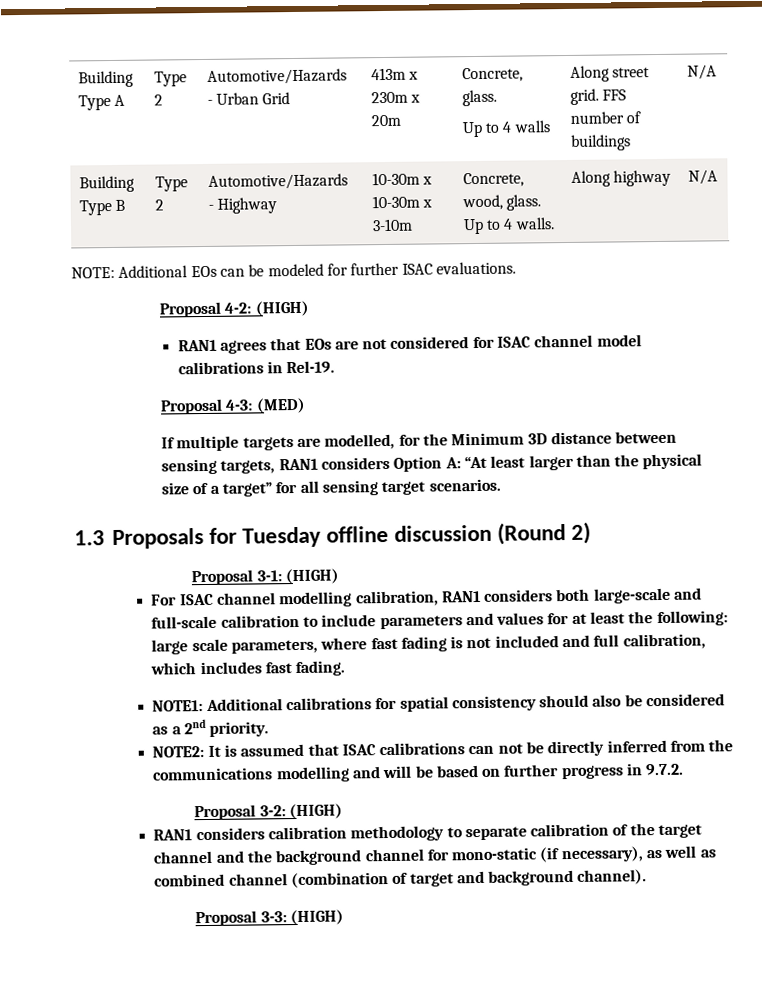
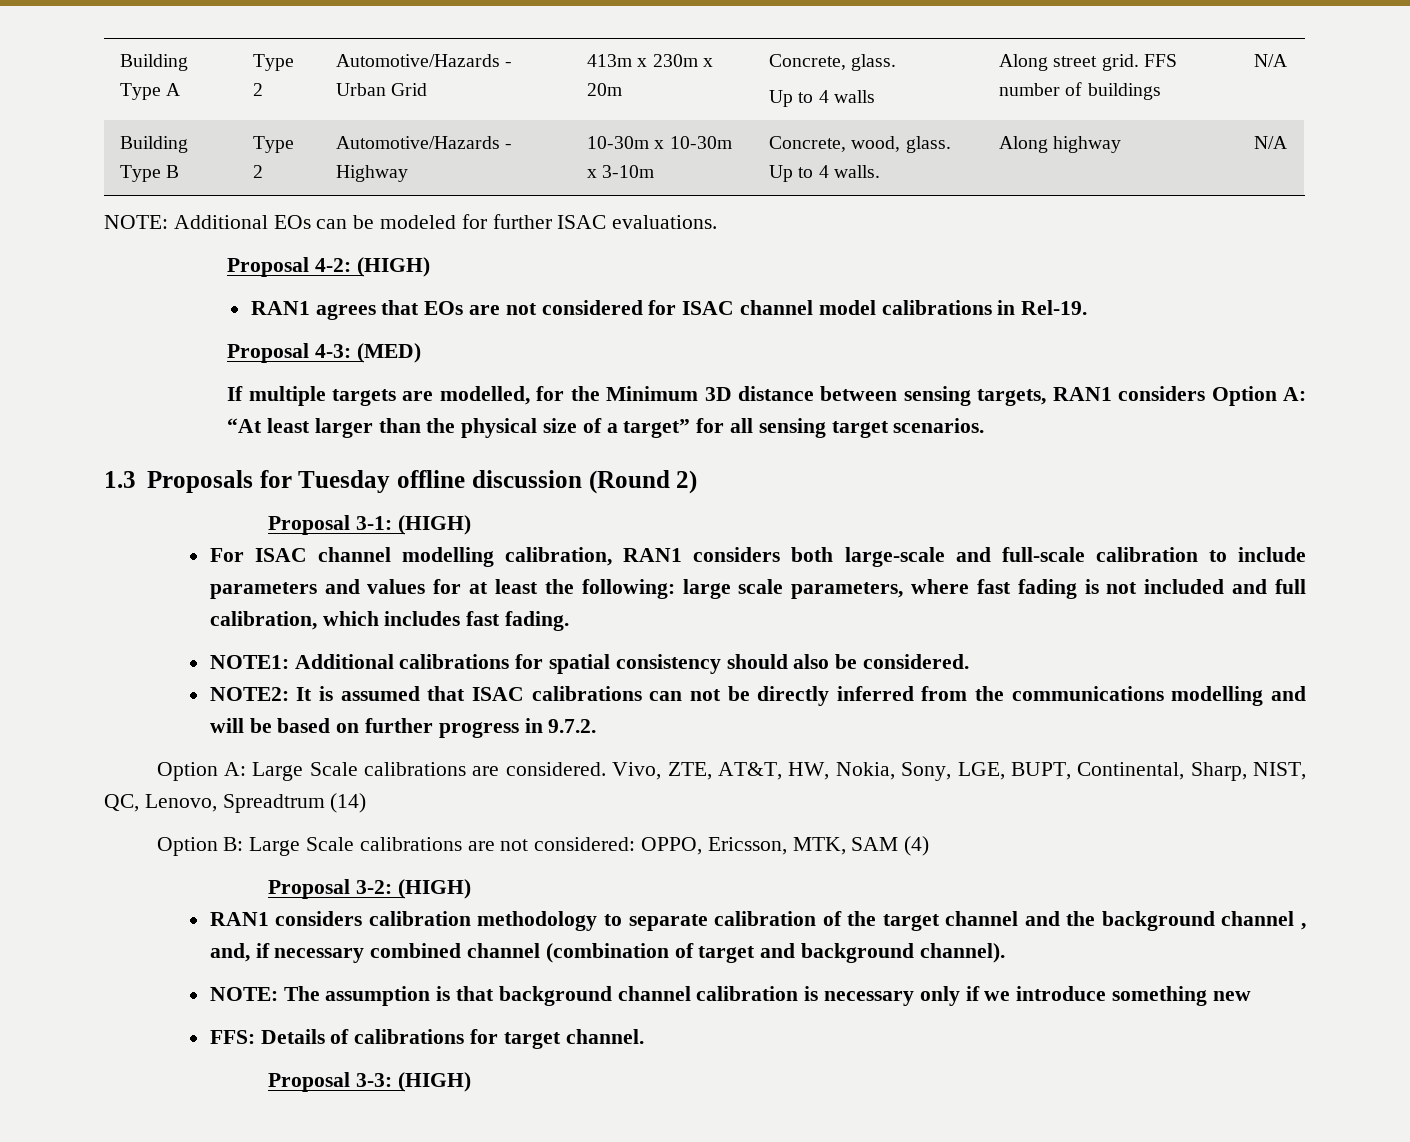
[646,693,726,707] [152,719,270,737] considered as a 2nd priority. -> [862,654,969,669] considered.
(685, 769) none -> [156,762,1307,781] [104,793,367,813] [156,836,930,856] // Option A: Large Scale calibrations are considered. Vivo, ZTE, AT&T, HW, Nokia, Sony, LGE, BUPT, Continental, Sharp, NIST, QC, Lenovo, Spreadtrum (14) // Option B: Large Scale calibrations are not considered: OPPO, Ericsson, MTK, SAM (4)
[426,845,716,863] for mono-static (if necessary), as well as -> [1301,923,1307,930] [209,943,365,963] , and, if necessary
(648, 877) none -> [209,986,1251,1006] [209,1029,644,1049] // NOTE: The assumption is that background channel calibration is necessary only if we introduce something new // FFS: Details of calibrations for target channel.

